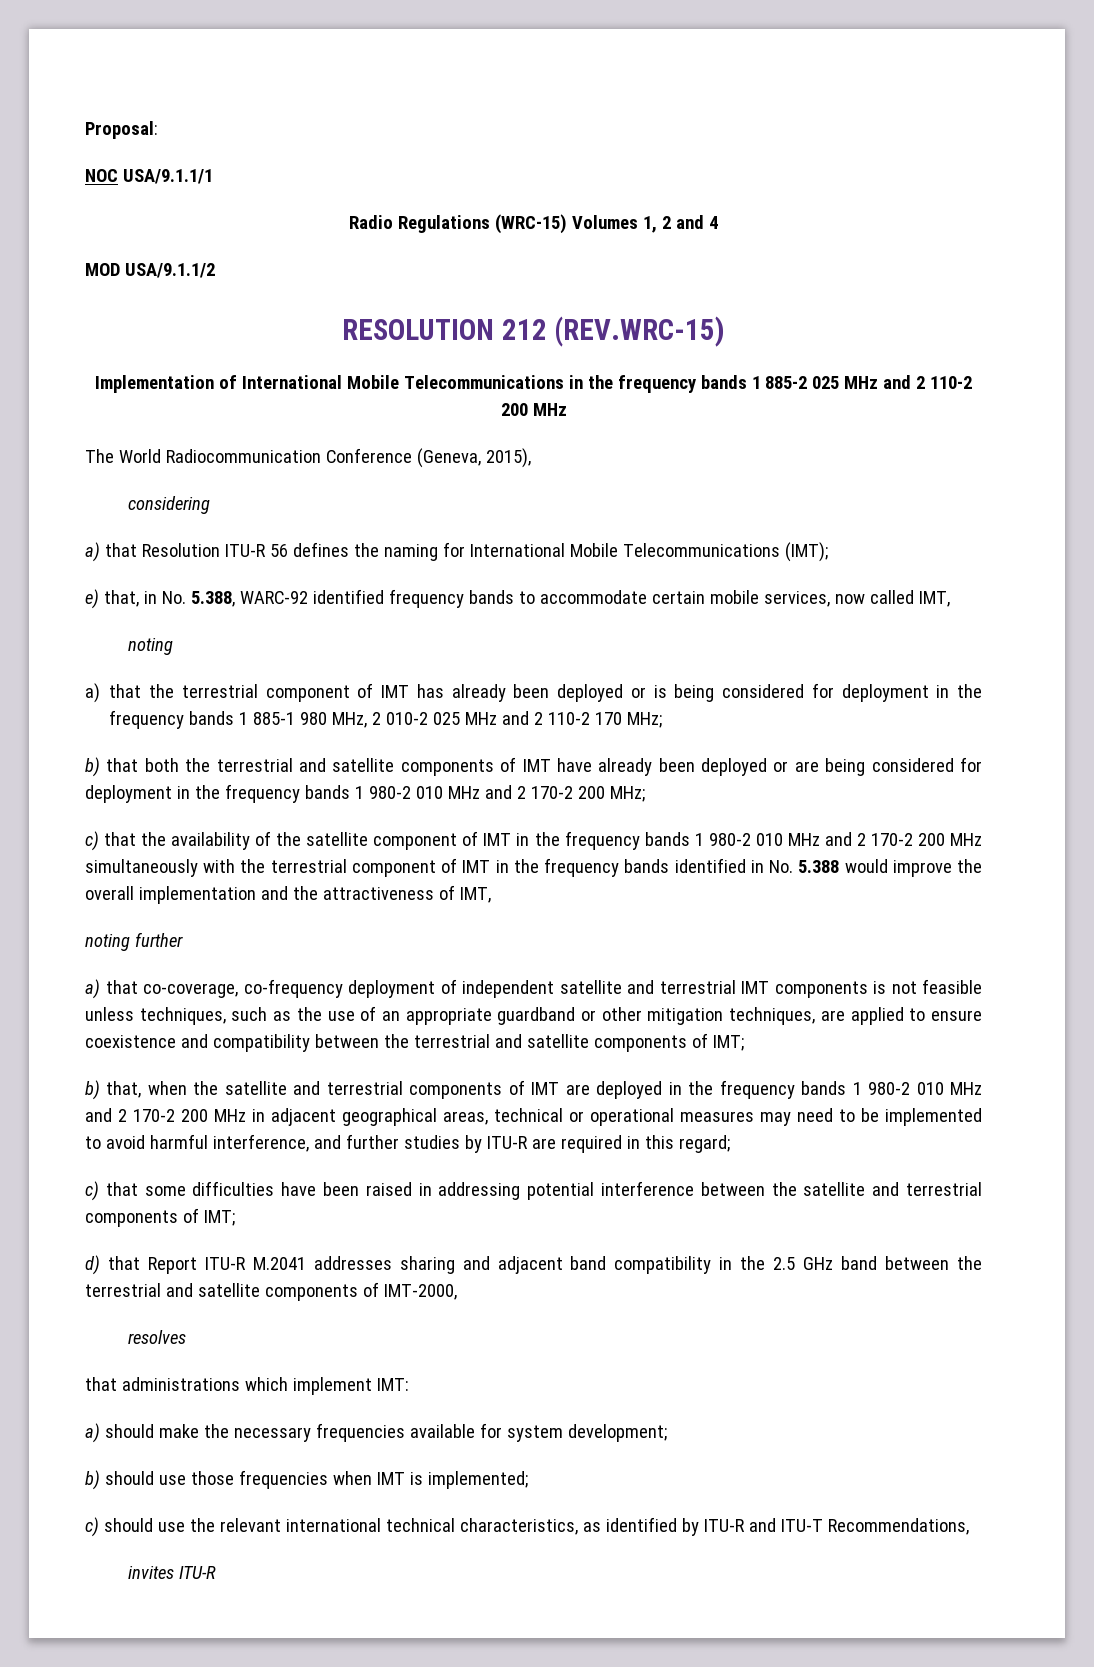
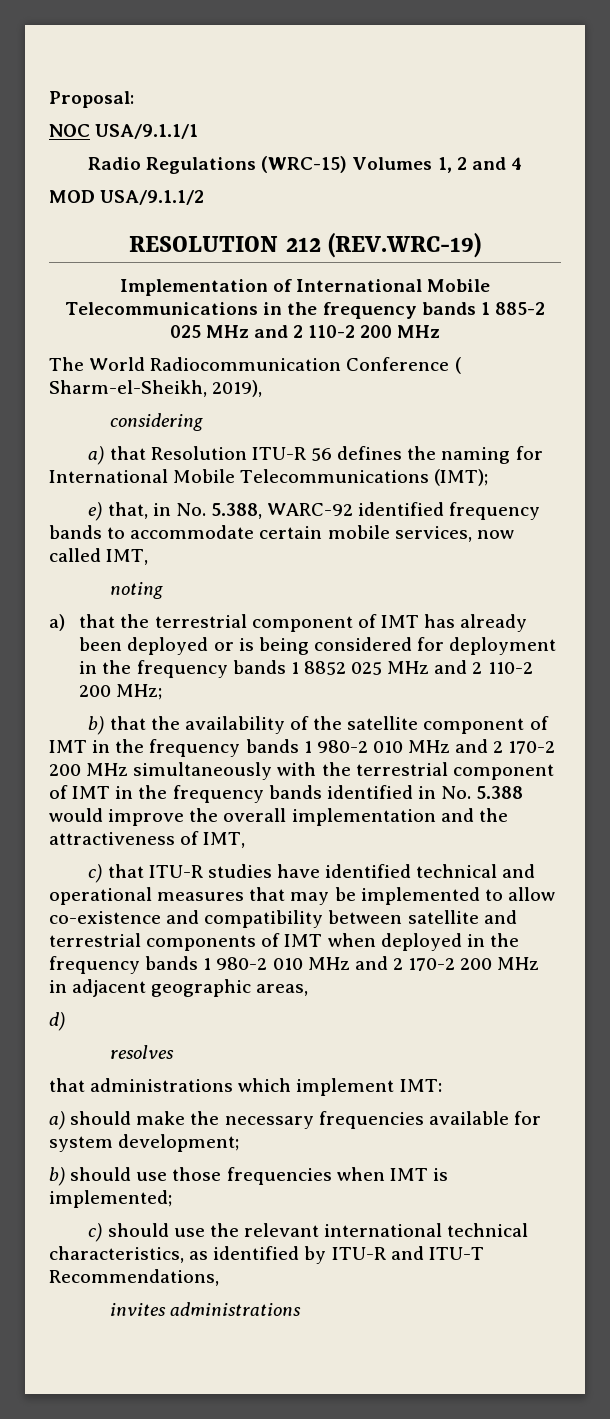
[554,316,726,347] (REV.WRC-15) -> [327,232,481,258] (REV.WRC-19)
[416,448,531,468] (Geneva, 2015), -> [454,357,461,374] [49,380,263,397] ( Sharm-el-Sheikh, 2019),
[253,711,623,728] 885-1 980 MHz, 2 010-2 025 MHz and 2 110-2 170 -> [303,660,533,675] [79,685,112,697] 8852 025 MHz and 2 110-2 200
[144,757,983,776] [85,784,645,803] [85,831,137,851] both the terrestrial and satellite components of IMT have already been deployed or are being considered for deployment in the frequency bands 1 980-2 010 MHz and 2 170-2 200 MHz; // c) that -> (146, 723) none
[85,932,183,951] [85,979,982,999] [85,1006,983,1025] [85,1033,744,1052] [85,1080,219,1100] noting further // a) that co-coverage, co-frequency deployment of independent satellite and terrestrial IMT components is not feasible unless techniques, such as the use of an appropriate guardband or other mitigation techniques, are applied to ensure coexistence and compatibility between the terrestrial and satellite components of IMT; // b) that, when the -> [88,864,536,883] [49,887,555,905] [49,910,403,928] c) that ITU-R studies have identified technical and operational measures that may be implemented to allow co-existence and compatibility between
[565,1084,590,1095] are -> [327,933,376,947] when
[342,1108,437,1126] geographical -> [151,979,252,997] geographic
[494,1108,982,1126] [85,1134,730,1153] [85,1181,982,1201] [85,1208,235,1227] [85,1255,983,1275] [85,1282,457,1301] technical or operational measures may need to be implemented to avoid harmful interference, and further studies by ITU-R are required in this regard; // c) that some difficulties have been raised in addressing potential interference between the satellite and terrestrial components of IMT; // d) that Report ITU-R M.2041 addresses sharing and adjacent band compatibility in the 2.5 GHz band between the terrestrial and satellite components of IMT-2000, -> [49,1012,65,1031] // d)
[179,1566,217,1579] ITU-R -> [169,1302,301,1316] administrations

